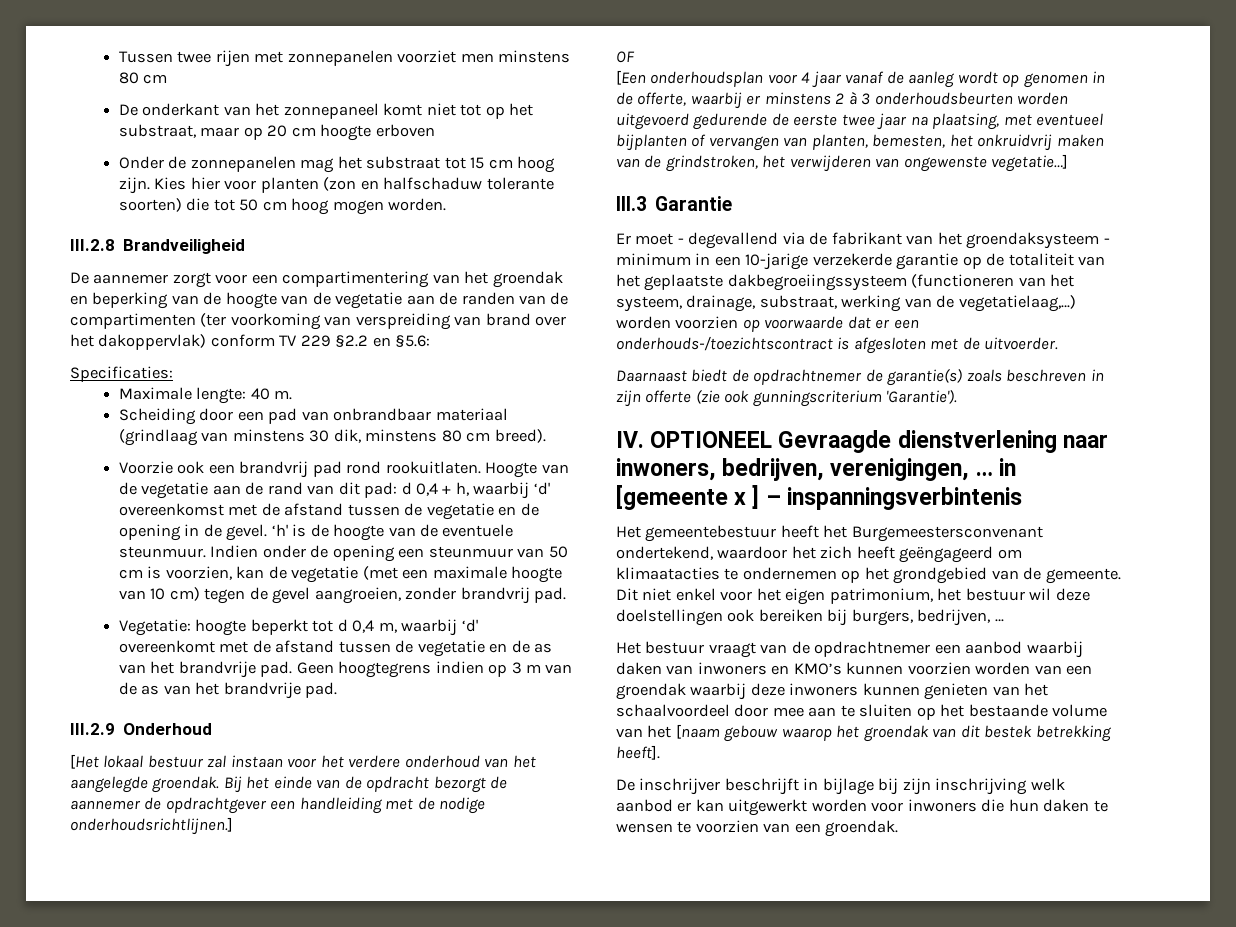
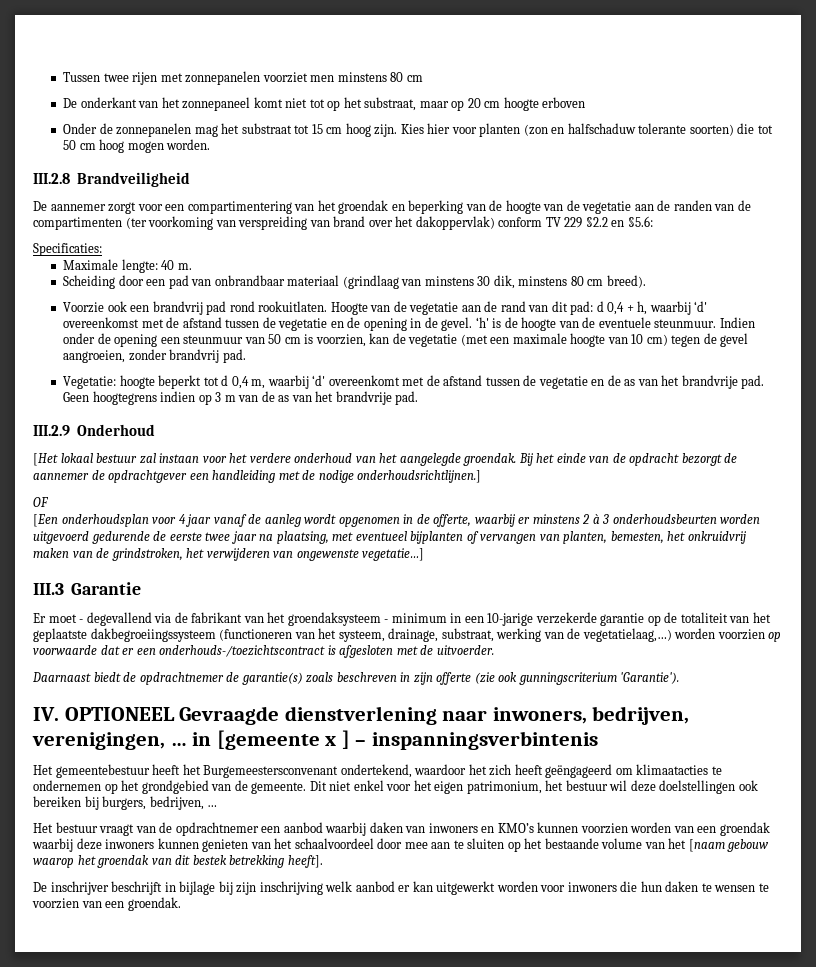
[1002,73,1088,88] op genomen -> [338,517,400,527] opgenomen

